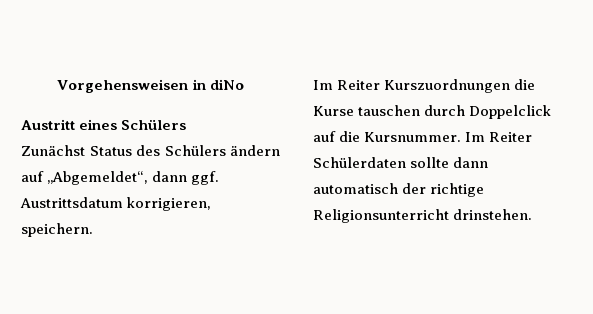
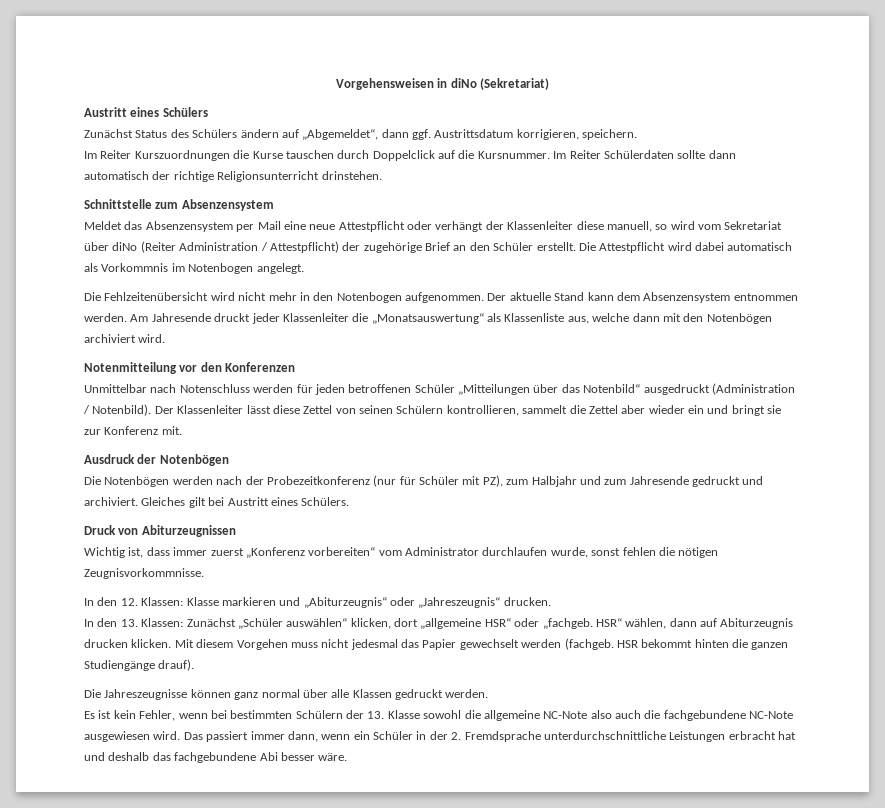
(244, 84) none -> [480,78,550,90] (Sekretariat)
(533, 214) none -> [84,199,274,211] [84,221,783,232] [84,241,793,253] [84,263,304,274] [84,292,798,303] [84,313,772,324] [84,334,166,343] [84,362,296,374] [84,383,795,395] [83,404,782,416] [84,426,182,435] [84,454,229,466] [84,475,764,487] [84,497,350,508] [84,525,236,537] [84,547,719,558] [84,568,204,579] [84,597,551,608] [84,618,794,629] [84,638,789,650] [84,659,195,671] [84,689,489,700] [84,710,794,721] [84,731,796,742] [84,752,348,763] // Schnittstelle zum Absenzensystem // Meldet das Absenzensystem per Mail eine neue Attestpflicht oder verhängt der Klassenleiter diese manuell, so wird vom Sekretariat über diNo (Reiter Administration / Attestpflicht) der zugehörige Brief an den Schüler erstellt. Die Attestpflicht wird dabei automatisch als Vorkommnis im Notenbogen angelegt. // Die Fehlzeitenübersicht wird nicht mehr in den Notenbogen aufgenommen. Der aktuelle Stand kann dem Absenzensystem entnommen werden. Am Jahresende druckt jeder Klassenleiter die „Monatsauswertung“ als Klassenliste aus, welche dann mit den Notenbögen archiviert wird. // Notenmitteilung vor den Konferenzen // Unmittelbar nach Notenschluss werden für jeden betroffenen Schüler „Mitteilungen über das Notenbild“ ausgedruckt (Administration / Notenbild). Der Klassenleiter lässt diese Zettel von seinen Schülern kontrollieren, sammelt die Zettel aber wieder ein und bringt sie zur Konferenz mit. // Ausdruck der Notenbögen // Die Notenbögen werden nach der Probezeitkonferenz (nur für Schüler mit PZ), zum Halbjahr und zum Jahresende gedruckt und archiviert. Gleiches gilt bei Austritt eines Schülers. // Druck von Abiturzeugnissen // Wichtig ist, dass immer zuerst „Konferenz vorbereiten“ vom Administrator durchlaufen wurde, sonst fehlen die nötigen Zeugnisvorkommnisse. // In den 12. Klassen: Klasse markieren und „Abiturzeugnis“ oder „Jahreszeugnis“ drucken. // In den 13. Klassen: Zunächst „Schüler auswählen“ klicken, dort „allgemeine HSR“ oder „fachgeb. HSR“ wählen, dann auf Abiturzeugnis drucken klicken. Mit diesem Vorgehen muss nicht jedesmal das Papier gewechselt werden (fachgeb. HSR bekommt hinten die ganzen Studiengänge drauf). // Die Jahreszeugnisse können ganz normal über alle Klassen gedruckt werden. // Es ist kein Fehler, wenn bei bestimmten Schülern der 13. Klasse sowohl die allgemeine NC-Note also auch die fachgebundene NC-Note ausgewiesen wird. Das passiert immer dann, wenn ein Schüler in der 2. Fremdsprache unterdurchschnittliche Leistungen erbracht hat und deshalb das fachgebundene Abi besser wäre.

